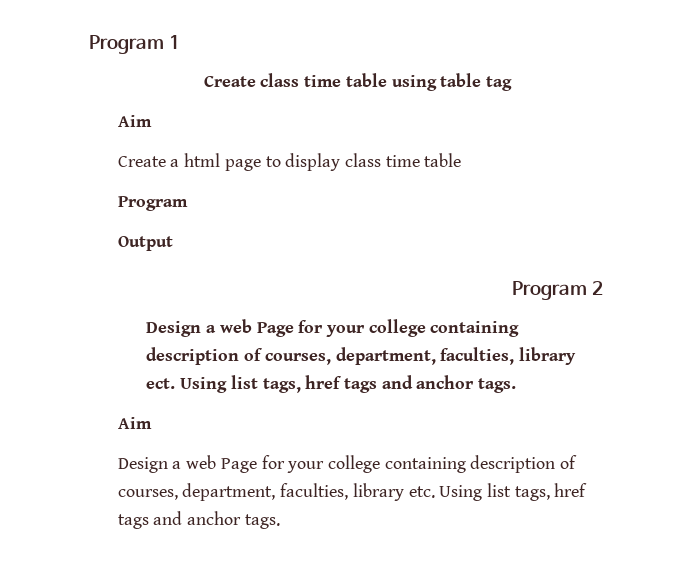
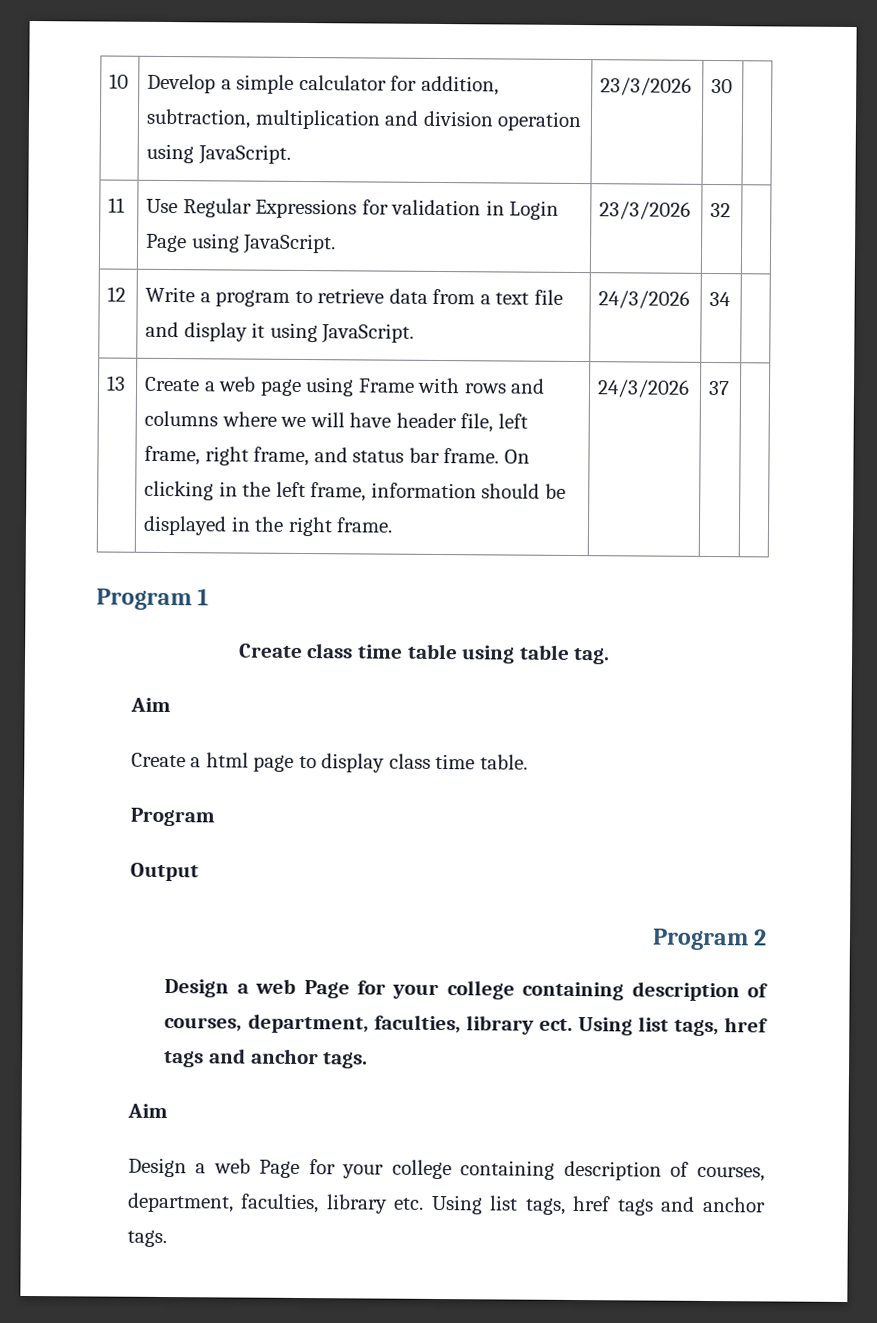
(89, 44) none -> [109,73,130,89] [147,73,499,96] [146,108,583,132] [146,143,291,165] [600,77,693,96] [711,78,734,94] [108,197,126,213] [146,198,560,220] [145,233,337,255] [599,201,692,220] [710,202,732,218] [107,286,127,302] [145,286,563,307] [145,321,415,344] [598,290,691,309] [709,291,732,307] [106,375,127,391] [144,376,546,397] [144,410,528,433] [144,445,530,467] [144,480,566,502] [143,515,394,537] [597,379,691,398] [708,380,731,396] 10 | Develop a simple calculator for addition, subtraction, multiplication and division operation using JavaScript. | 23/3/2026 | 30 | // 11 | Use Regular Expressions for validation in Login Page using JavaScript. | 23/3/2026 | 32 | // 12 | Write a program to retrieve data from a text file and display it using JavaScript. | 24/3/2026 | 34 | // 13 | Create a web page using Frame with rows and columns where we will have header file, left frame, right frame, and status bar frame. On clicking in the left frame, information should be displayed in the right frame. | 24/3/2026 | 37 | //
[486,76,513,91] tag -> [573,647,611,665] tag.
[424,153,462,167] table -> [480,754,529,770] table.

